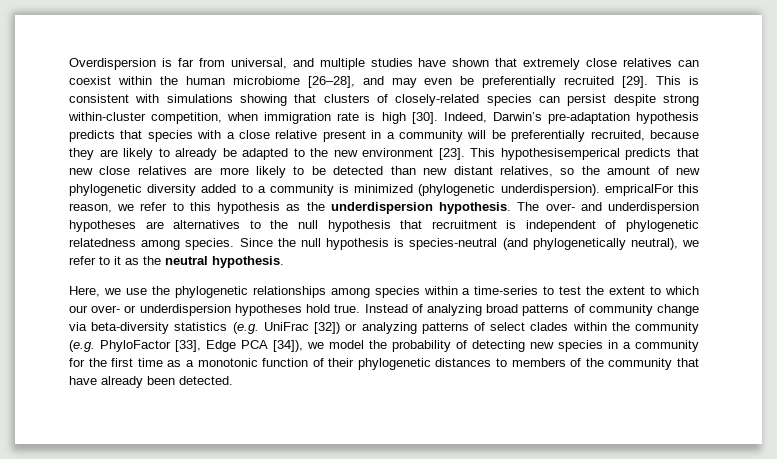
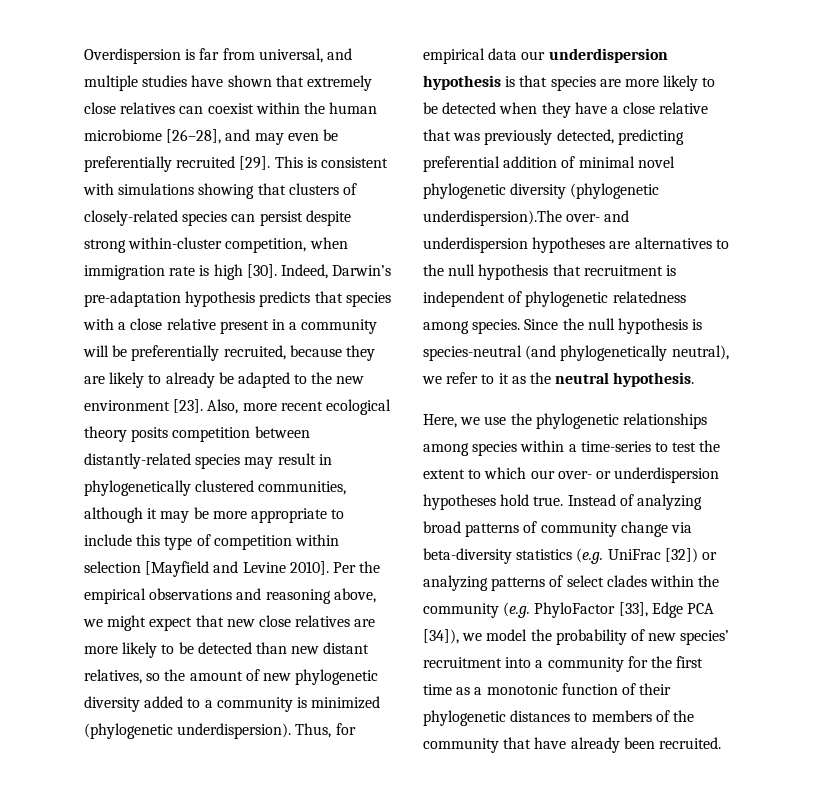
[470,148,672,160] This hypothesisemperical predicts -> [207,399,391,415] [84,426,310,442] [84,453,332,469] [84,480,347,496] [84,507,345,523] [84,534,339,550] [84,561,381,577] [84,588,376,604] [83,615,193,631] Also, more recent ecological theory posits competition between distantly-related species may result in phylogenetically clustered communities, although it may be more appropriate to include this type of competition within selection [Mayfield and Levine 2010]. Per the empirical observations and reasoning above, we might expect
[604,184,699,196] [69,202,540,214] empricalFor this reason, we refer to this hypothesis as the underdispersion hypothesis. The -> [295,723,356,738] [423,48,668,64] [423,75,716,91] [423,102,709,118] [423,129,684,145] [423,156,675,172] [423,183,660,199] [423,210,562,226] Thus, for empirical data our underdispersion hypothesis is that species are more likely to be detected when they have a close relative that was previously detected, predicting preferential addition of minimal novel phylogenetic diversity (phylogenetic underdispersion).The
[472,340,618,352] detecting new species in -> [648,630,730,645] [423,657,532,668] new species’ recruitment into
[179,376,233,385] detected. -> [658,737,721,749] recruited.

